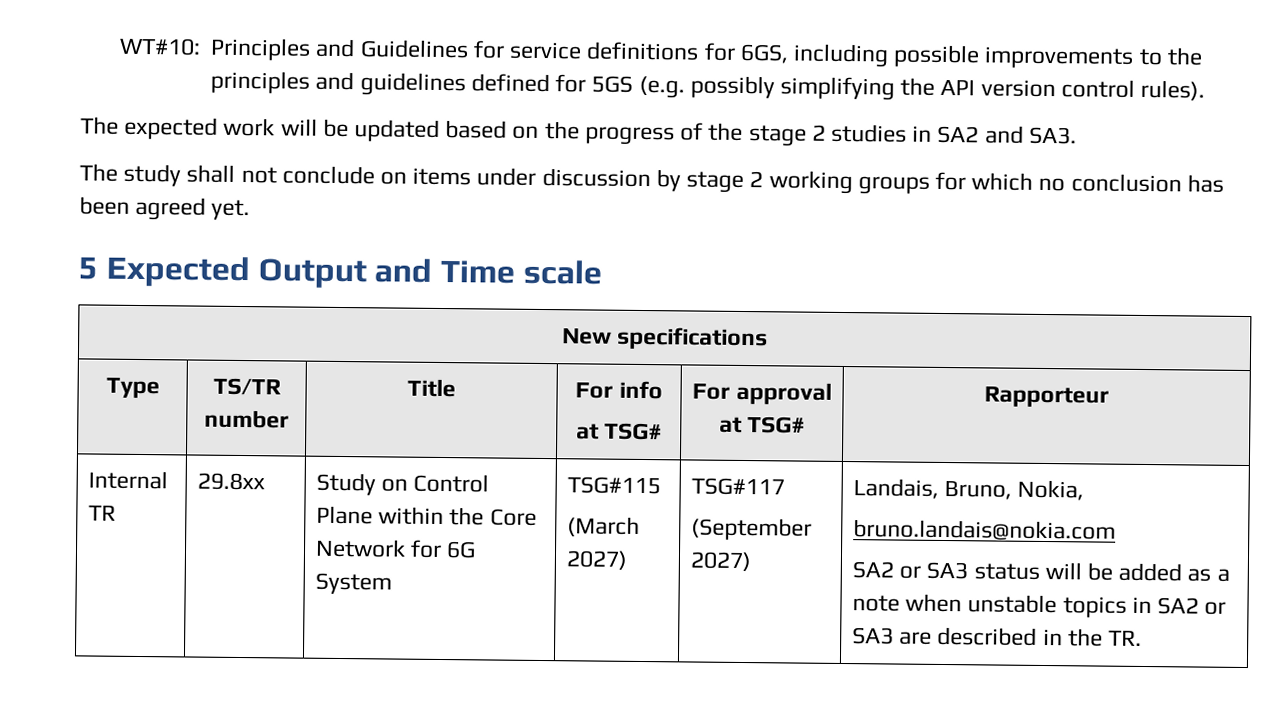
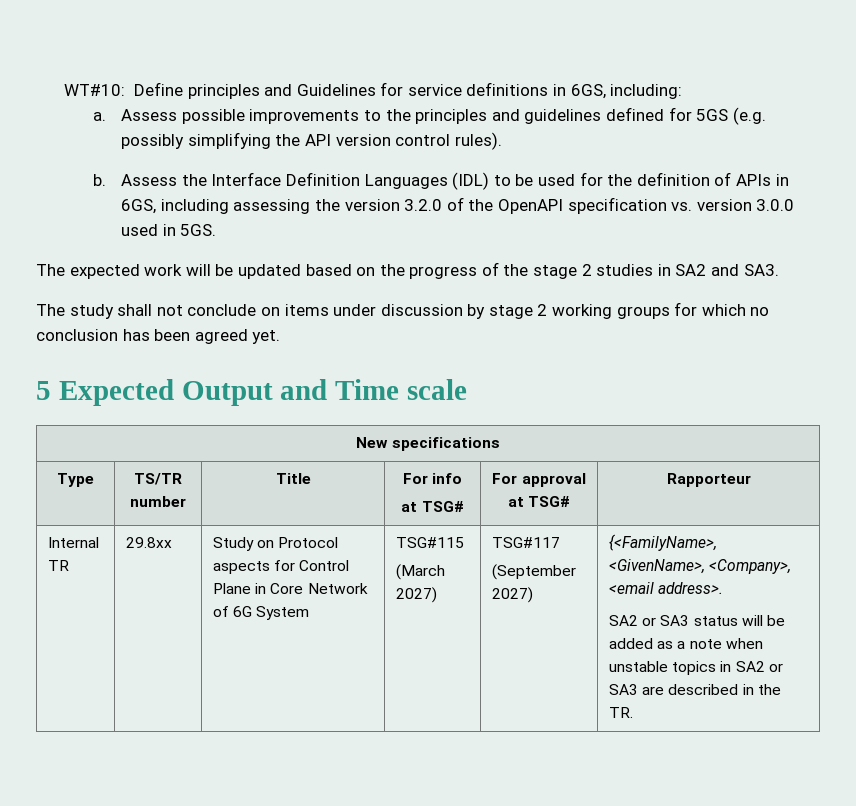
[210,37,312,61] Principles -> [133,82,260,99] Define principles
[703,42,889,68] for 6GS, including -> [553,84,683,99] [92,109,178,121] in 6GS, including: // a. Assess
(1205, 90) none -> [92,172,789,190] [121,197,795,214] [121,224,217,236] // b. Assess the Interface Definition Languages (IDL) to be used for the definition of APIs in 6GS, including assessing the version 3.2.0 of the OpenAPI specification vs. version 3.0.0 used in 5GS.
[413,473,490,493] [315,505,485,526] Control Plane within the -> [278,537,339,548] [213,560,350,574] [213,583,267,594] Protocol aspects for Control Plane in
[410,539,443,559] for -> [213,606,230,617] of
[852,478,1085,501] [852,519,1116,542] Landais, Bruno, Nokia, // bruno.landais@nokia.com -> [609,534,718,551] [609,559,792,574] [609,582,724,594] {<FamilyName>, <GivenName>, <Company>, <email address>.

